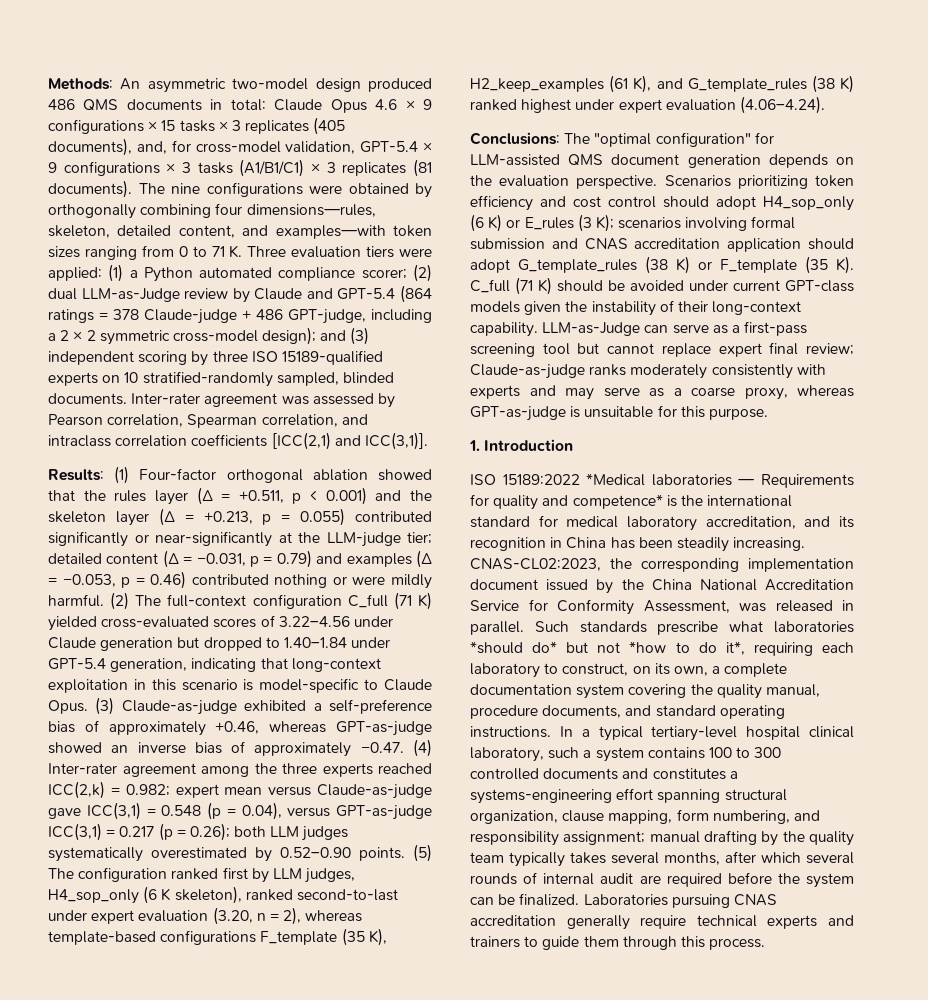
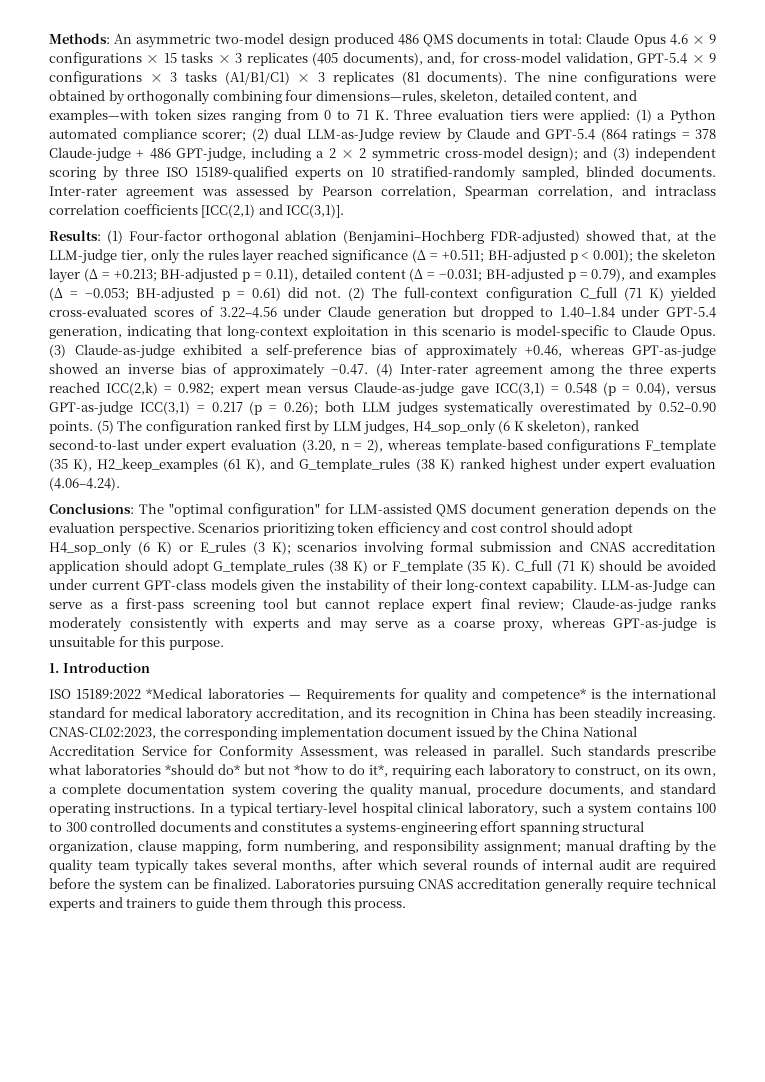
[378,469,432,481] [48,487,402,505] showed that the rules layer (Δ = +0.511, p < 0.001) and -> [343,230,716,245] [49,249,634,264] (Benjamini–Hochberg FDR-adjusted) showed that, at the LLM-judge tier, only the rules layer reached significance (Δ = +0.511; BH-adjusted p < 0.001);
[203,508,432,526] [48,531,432,547] +0.213, p = 0.055) contributed significantly or near-significantly at the LLM-judge tier; -> [113,268,298,283] +0.213; BH-adjusted p = 0.11),
[196,550,312,568] −0.031, p = 0.79) -> [439,268,626,283] −0.031; BH-adjusted p = 0.79),
[62,571,432,589] [48,594,104,607] −0.053, p = 0.46) contributed nothing or were mildly harmful. -> [85,287,341,302] −0.053; BH-adjusted p = 0.61) did not.

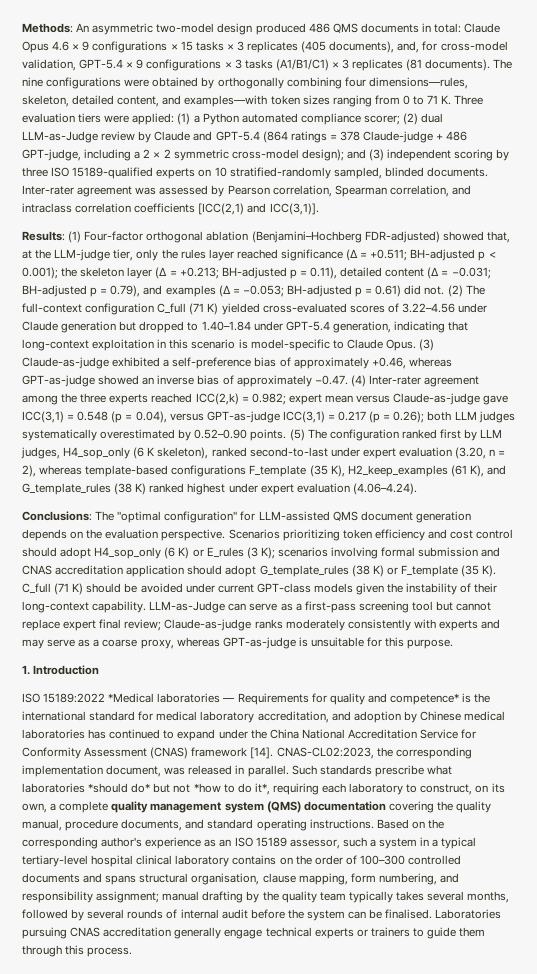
[376,707,717,722] [49,726,515,741] its recognition in China has been steadily increasing. CNAS-CL02:2023, the corresponding implementation document issued by -> [353,711,506,723] [22,729,248,741] adoption by Chinese medical laboratories has continued to expand under
[299,746,378,758] Assessment, -> [84,747,472,759] [22,765,162,777] Assessment (CNAS) framework [14]. CNAS-CL02:2023, the corresponding implementation document,
[127,783,276,798] documentation system -> [111,801,386,813] quality management system (QMS) documentation
[199,803,214,813] In -> [376,819,444,829] [22,837,430,849] Based on the corresponding author's experience as an ISO 15189 assessor, such a system in
[467,802,716,817] [49,821,645,836] [49,841,133,854] laboratory, such a system contains 100 to 300 controlled documents and constitutes a systems-engineering effort spanning structural organization, -> [175,855,462,867] [22,873,260,885] laboratory contains on the order of 100–300 controlled documents and spans structural organisation,
[341,859,418,870] after which -> [22,909,85,921] followed by
[636,859,716,873] are required -> (248, 914) none
[212,878,271,889] finalized. -> [385,909,433,919] finalised.
[607,879,654,892] require -> [224,929,263,939] engage
[98,897,123,908] and -> [356,929,368,937] or

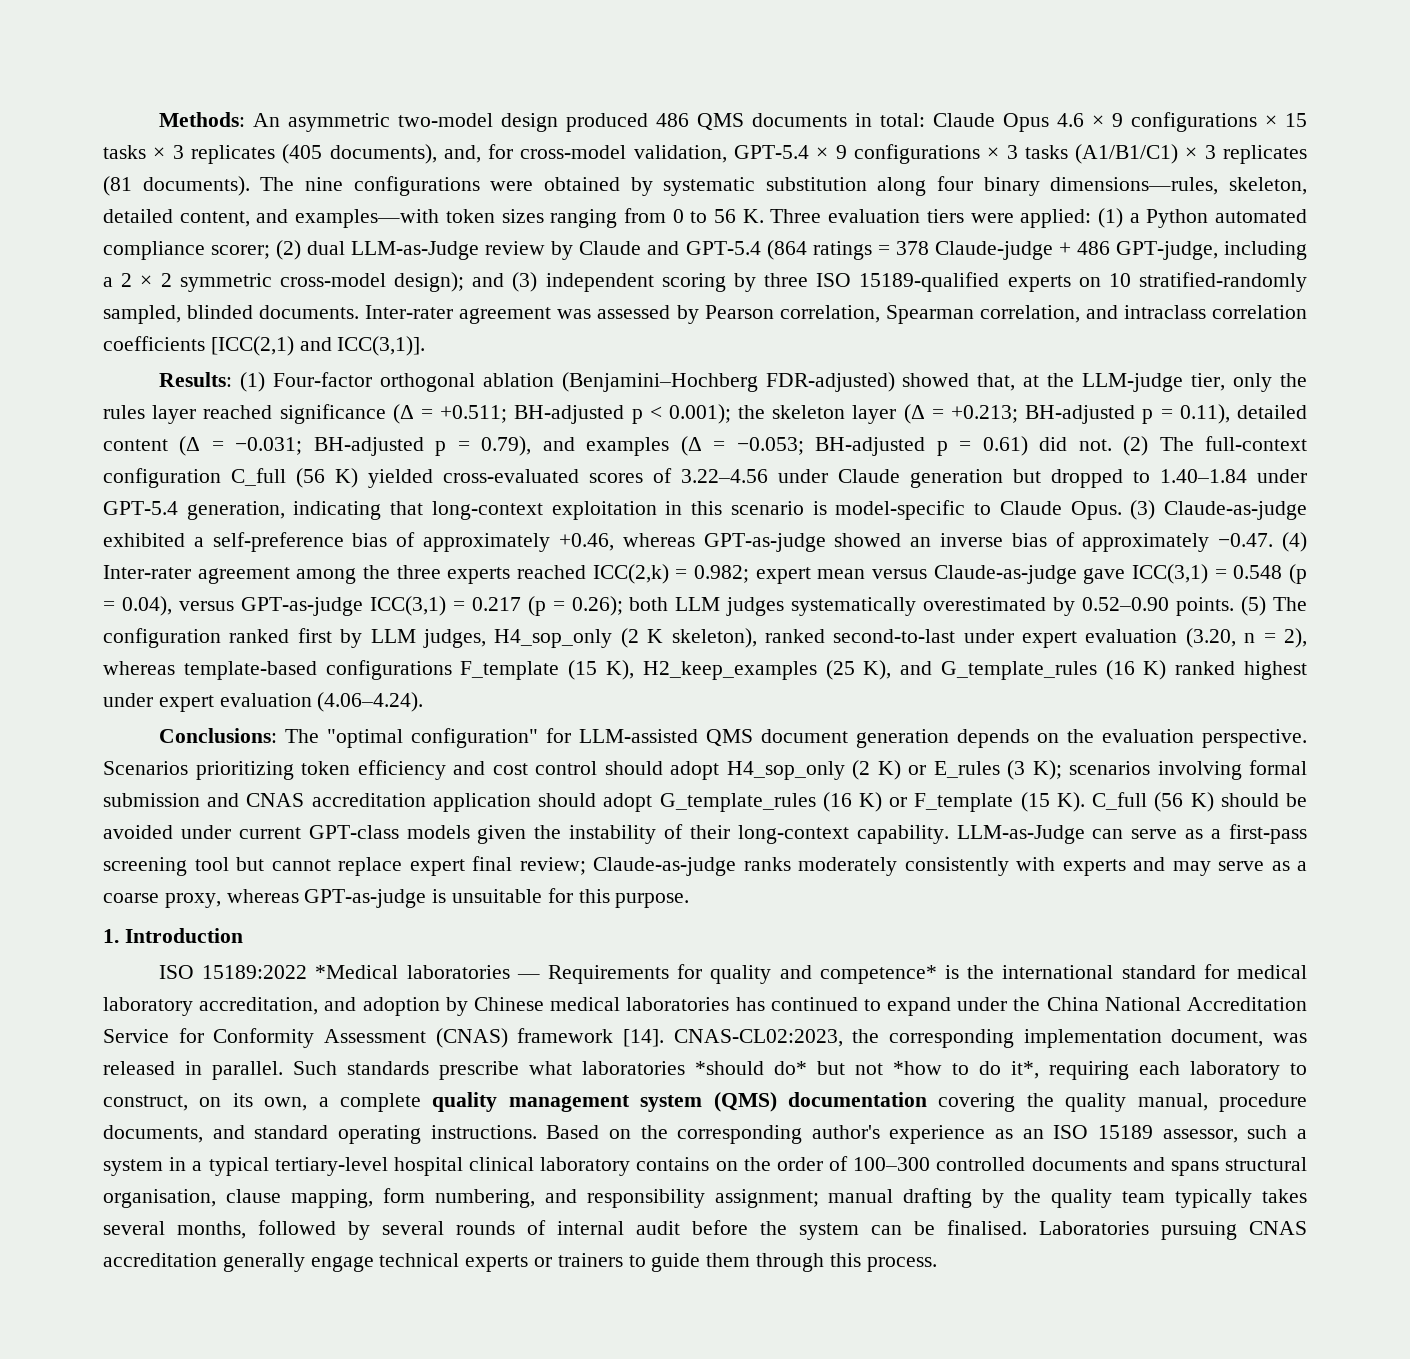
[217,77,366,89] orthogonally combining four -> [663,176,1040,196] systematic substitution along four binary
[427,95,439,104] 71 -> [714,209,737,223] 56
[189,303,205,315] (71 -> [296,468,325,488] (56
[133,447,145,459] (6 -> [620,628,639,648] (2
[309,465,328,477] (35 -> [568,660,598,680] (15
[450,465,467,477] (61 -> [825,660,855,680] (25
[114,483,133,495] (38 -> [1105,660,1135,680] (16
[164,547,176,559] (6 -> [852,760,870,780] (2
[351,565,370,577] (38 -> [822,792,852,812] (16
[461,565,480,577] (35 -> [1020,792,1050,812] (15
[54,583,70,595] (71 -> [1154,792,1184,812] (56

